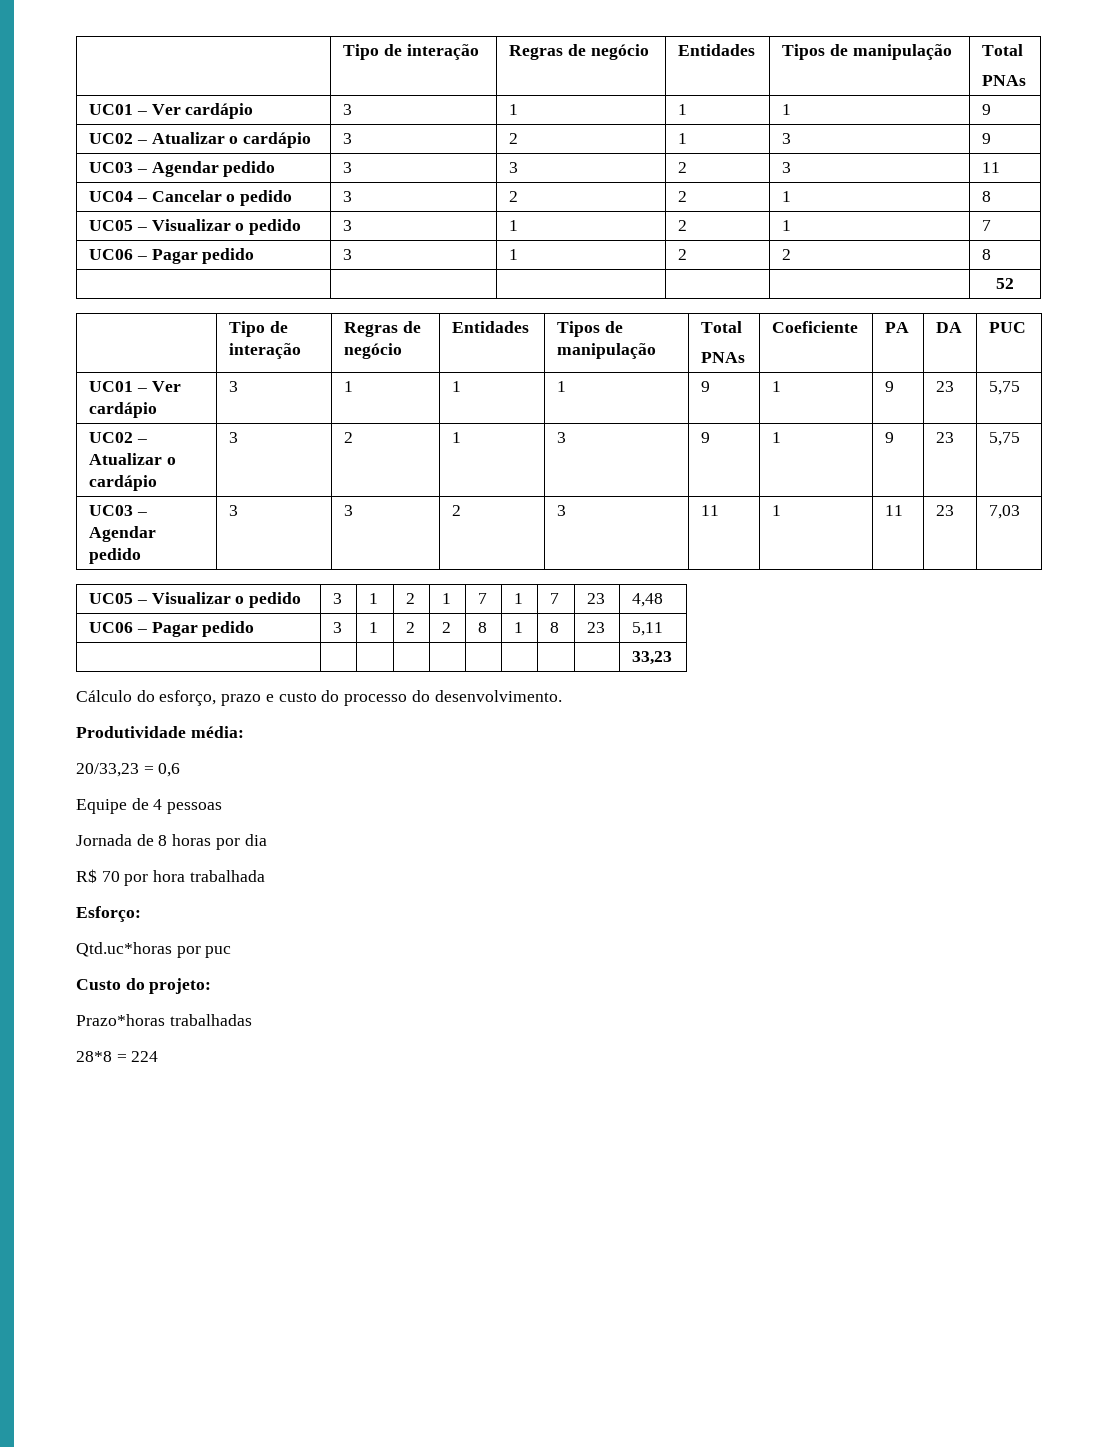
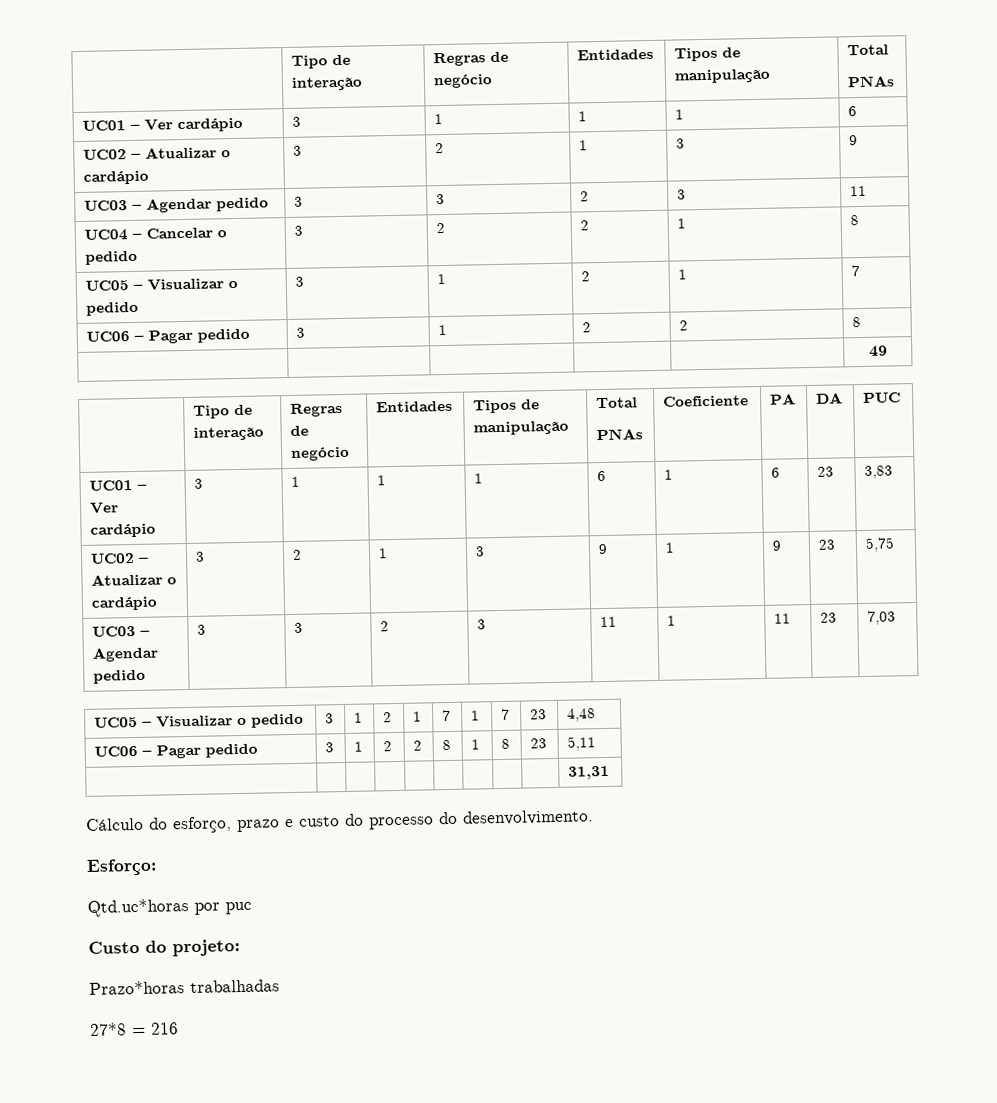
[982,104,992,115] 9 -> [848,106,858,117] 6
[996,278,1014,289] 52 -> [868,345,888,357] 49
[701,381,711,392] [772,381,782,392] [885,381,895,392] [936,381,955,392] [989,381,1021,395] 9 | 1 | 9 | 23 | 5,75 -> [597,470,607,482] [664,469,674,480] [771,467,781,478] [817,466,835,477] [864,465,894,479] 6 | 1 | 6 | 23 | 3,83
[632,651,673,665] 33,23 -> [568,765,611,780] 31,31
[76,726,244,738] [76,763,181,777] [76,798,223,814] [76,834,267,850] [76,869,265,886] // Produtividade média: // 20/33,23 = 0,6 // Equipe de 4 pessoas // Jornada de 8 horas por dia // R$ 70 por hora trabalhada -> (594, 817) none
[76,1051,159,1062] 28*8 = 224 -> [89,1022,179,1036] 27*8 = 216

